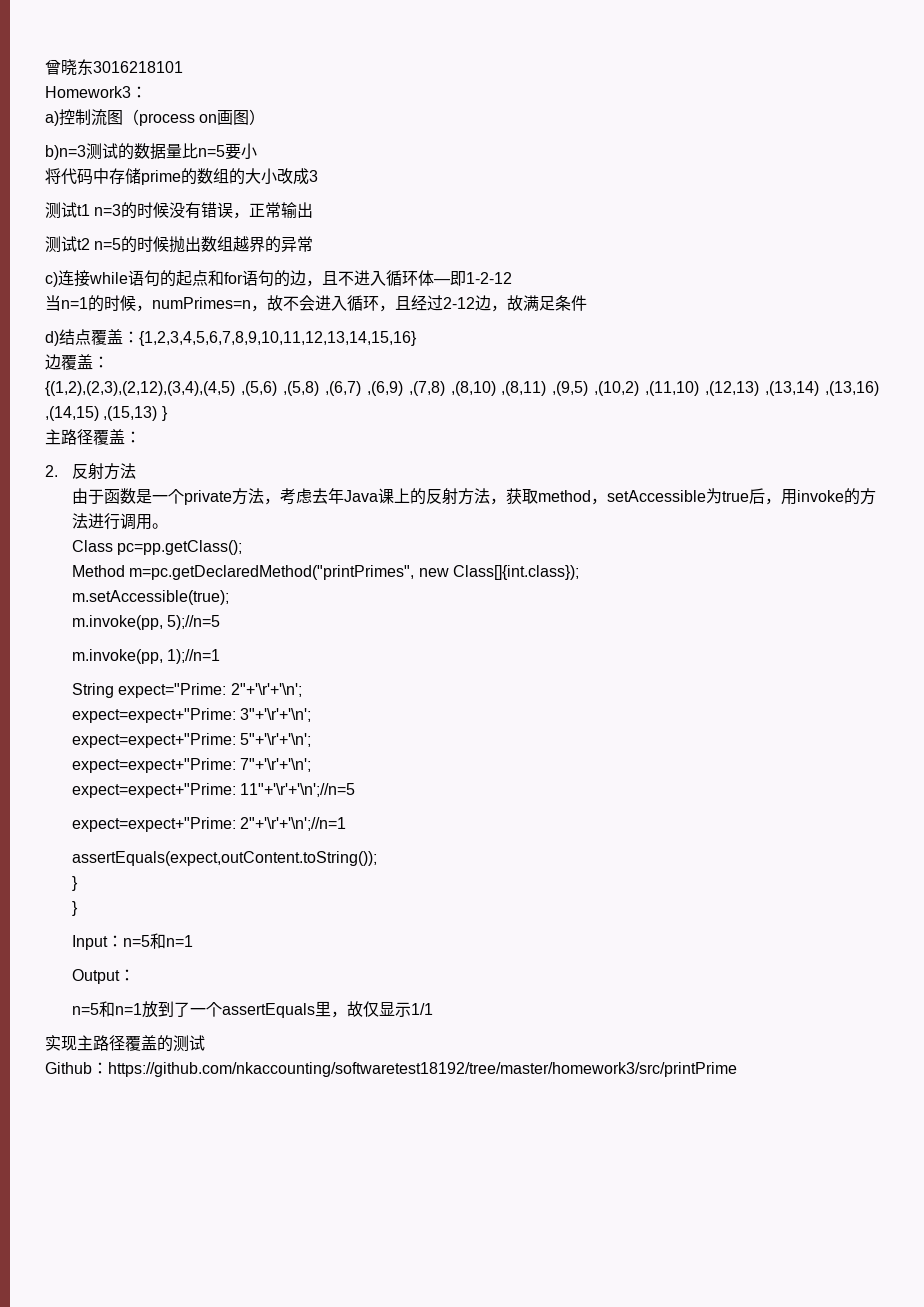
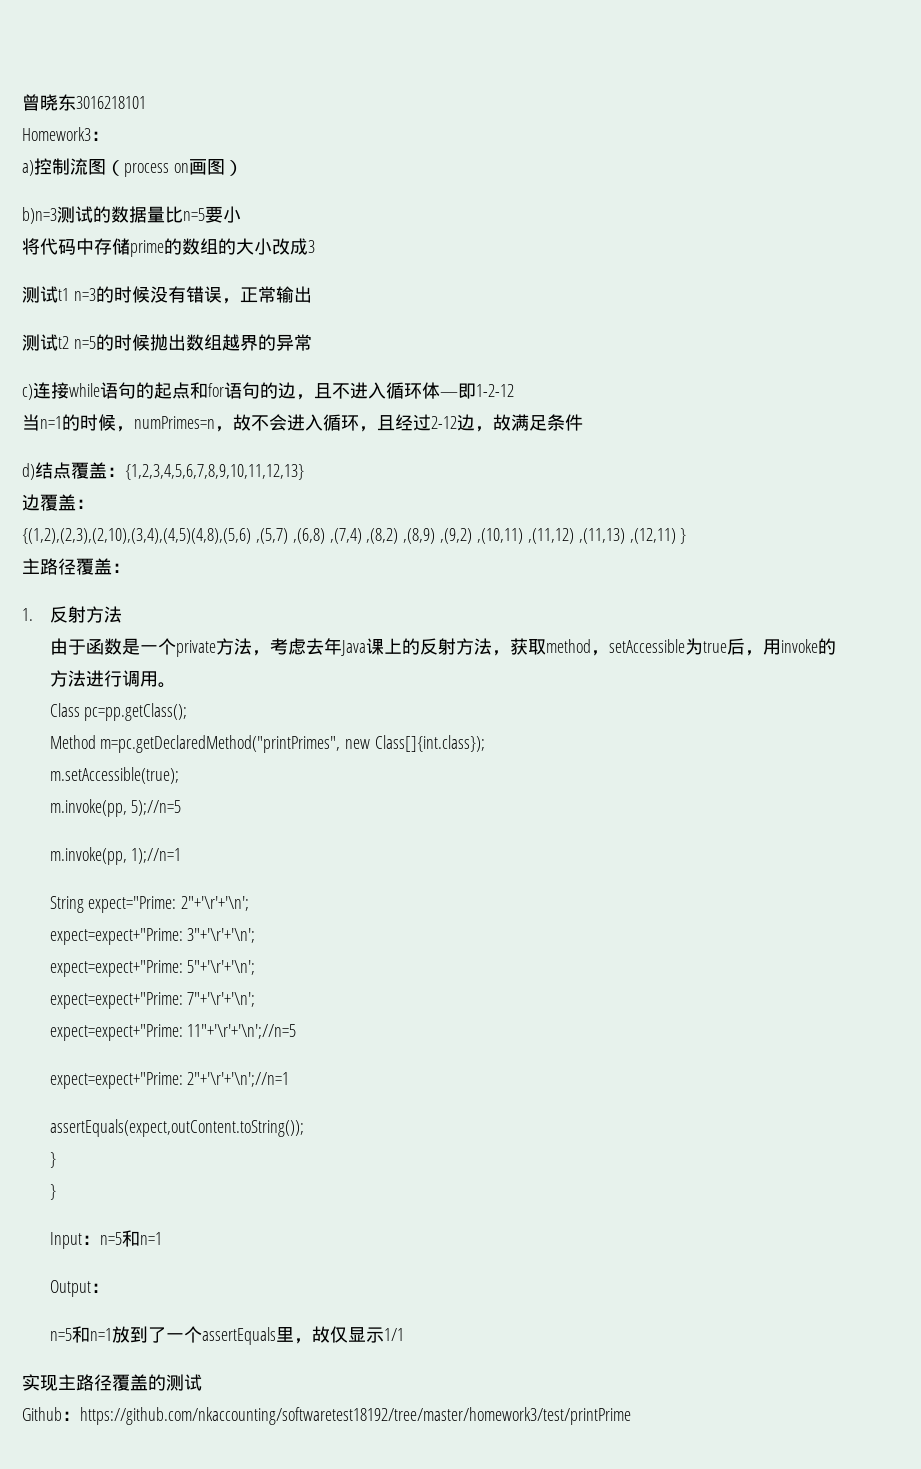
[139,331,417,346] {1,2,3,4,5,6,7,8,9,10,11,12,13,14,15,16} -> [125,464,304,480] {1,2,3,4,5,6,7,8,9,10,11,12,13}
[45,381,879,396] [45,406,158,421] {(1,2),(2,3),(2,12),(3,4),(4,5) ,(5,6) ,(5,8) ,(6,7) ,(6,9) ,(7,8) ,(8,10) ,(8,11) ,(9,5) ,(10,2) ,(11,10) ,(12,13) ,(13,14) ,(13,16) ,(14,15) ,(15,13) -> [22,528,676,544] {(1,2),(2,3),(2,10),(3,4),(4,5)(4,8),(5,6) ,(5,7) ,(6,8) ,(7,4) ,(8,2) ,(8,9) ,(9,2) ,(10,11) ,(11,12) ,(11,13) ,(12,11)
[45,465,58,477] 2. -> [22,608,33,621] 1.
[108,1062,737,1077] https://github.com/nkaccounting/softwaretest18192/tree/master/homework3/src/printPrime -> [80,1407,631,1425] https://github.com/nkaccounting/softwaretest18192/tree/master/homework3/test/printPrime

